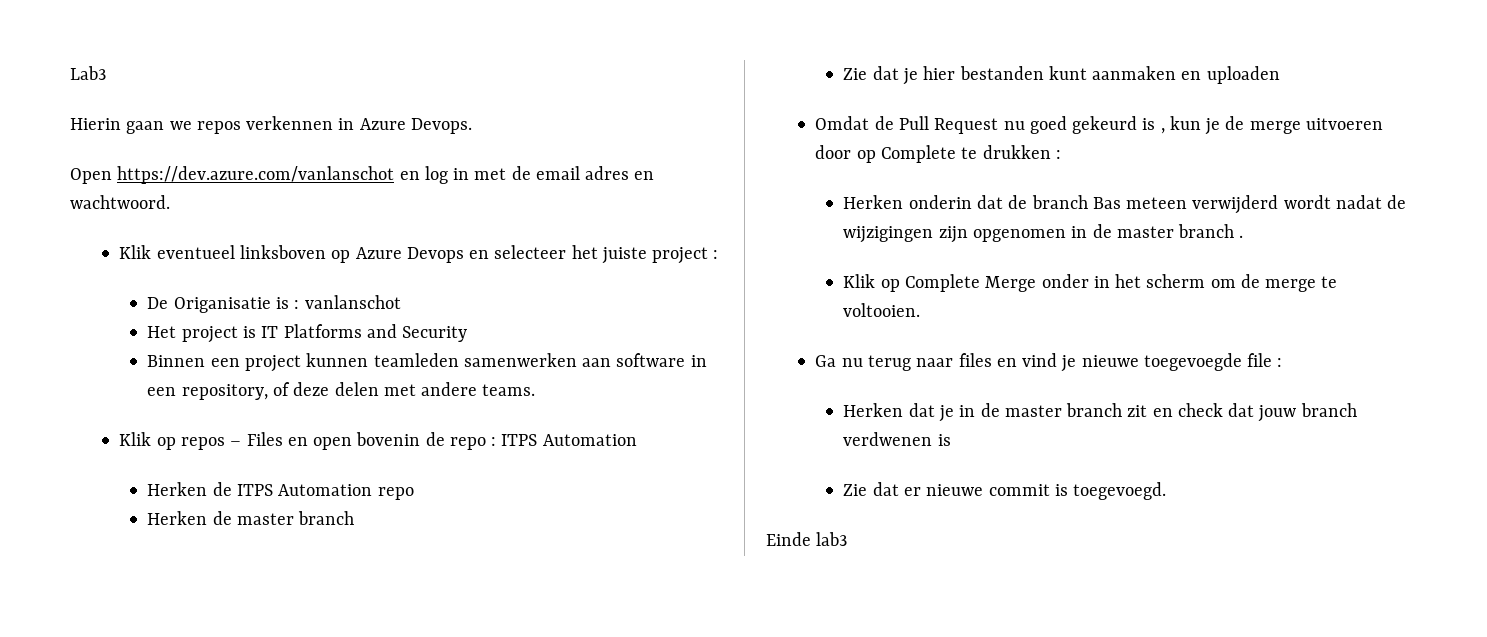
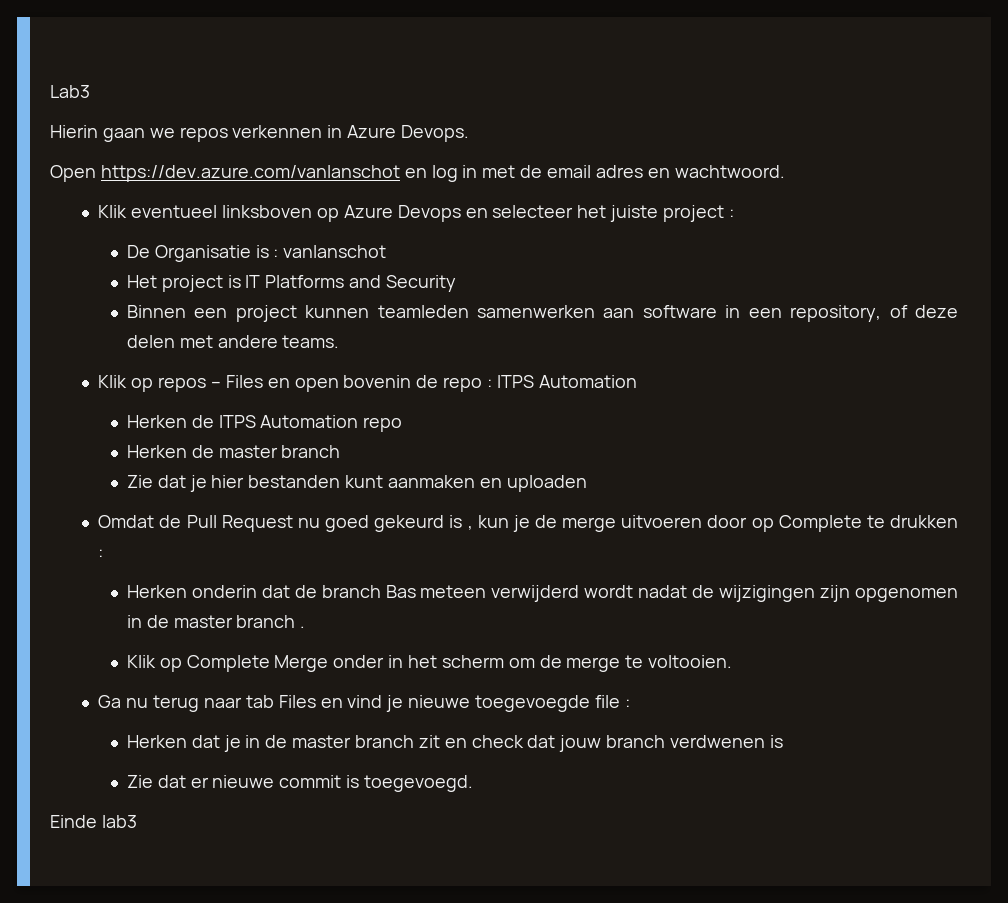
[173,297,271,313] Origanisatie -> [154,245,251,262] Organisatie
[958,353,992,367] files -> [245,695,316,708] tab Files

